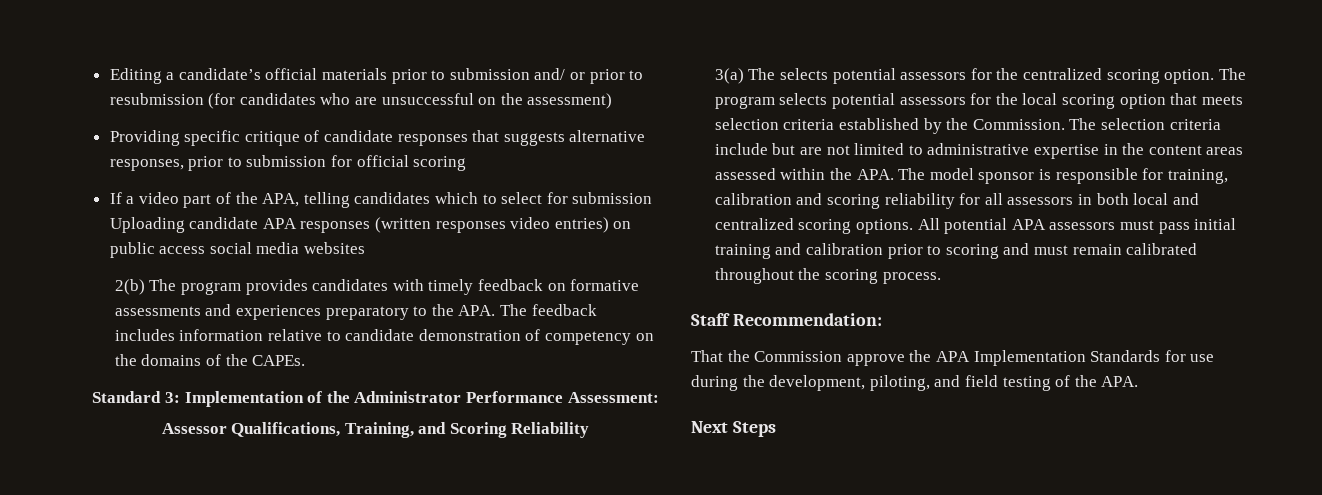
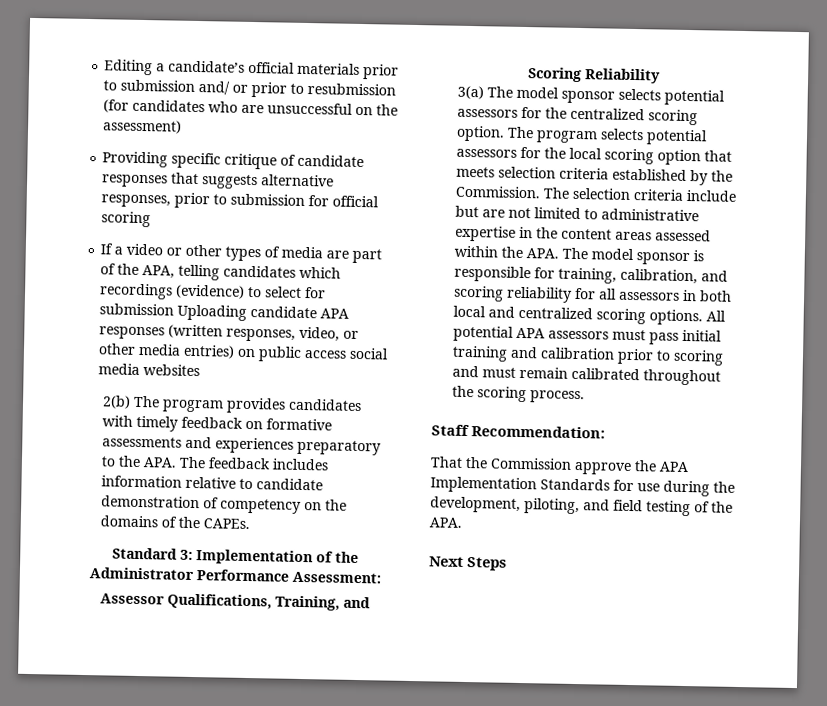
(179, 198) none -> [166,244,350,262] or other types of media are
(479, 198) none -> [99,283,246,300] recordings (evidence)
[435,217,551,233] responses video -> [226,326,360,342] [98,343,182,356] responses, video, or other media
(776, 74) none -> [515,86,615,104] model sponsor
[714,193,792,205] calibration -> [619,268,698,285] calibration,

